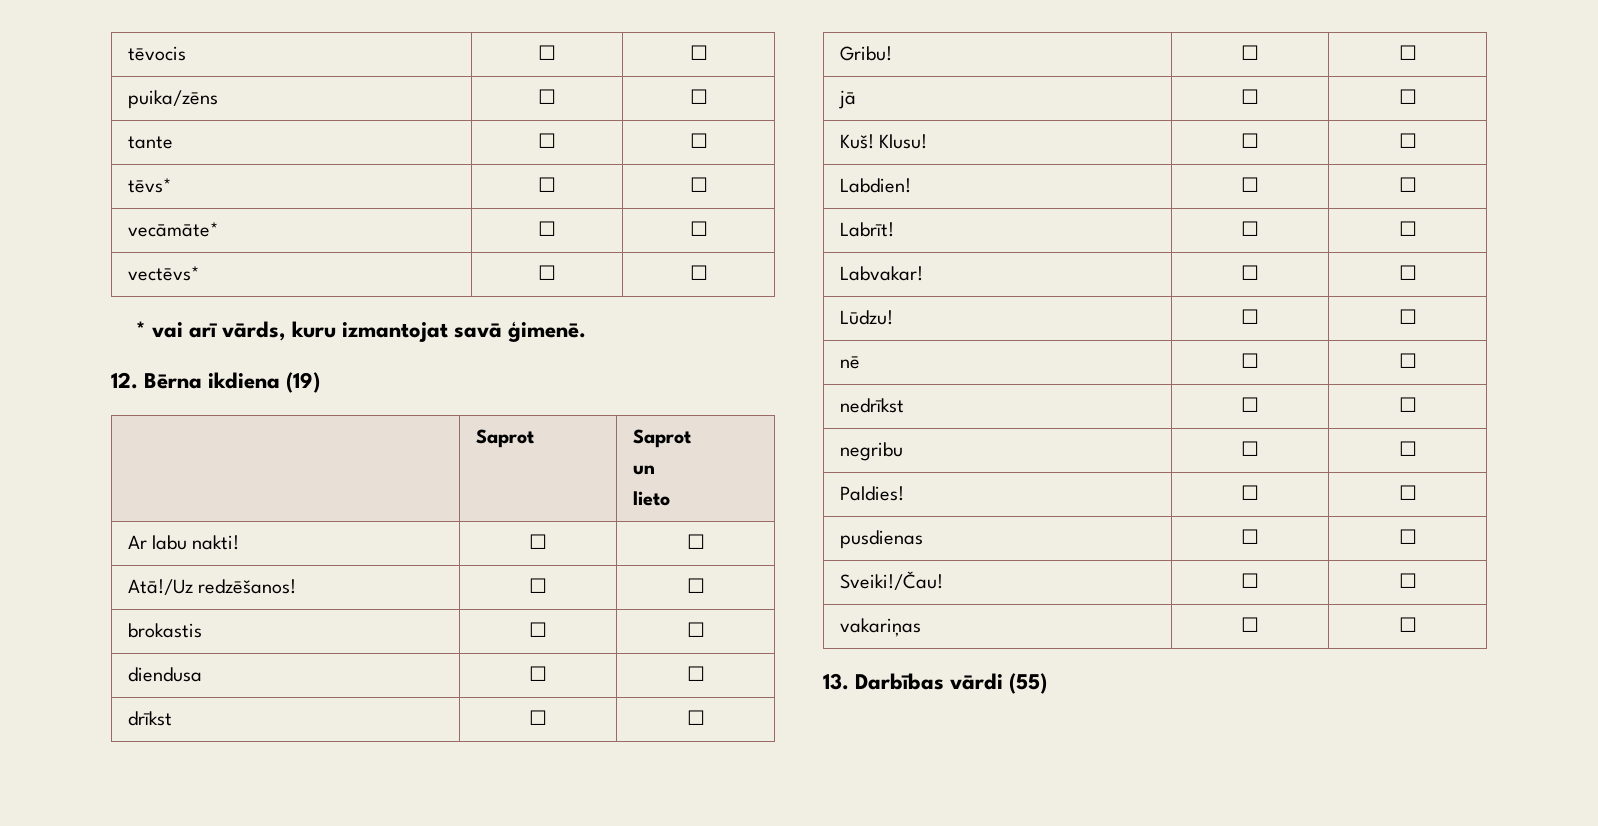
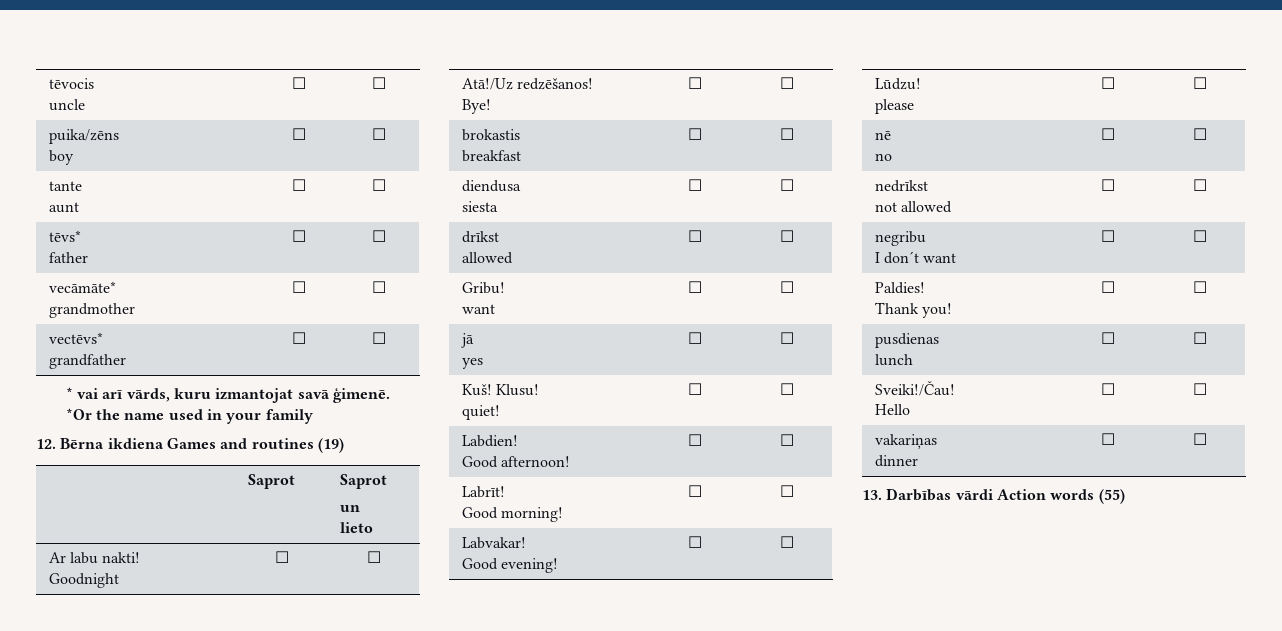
(186, 53) none -> [48,99,85,111] // uncle
(218, 99) none -> [48,150,74,165] // boy
(173, 142) none -> [48,202,79,213] // aunt
(171, 185) none -> [48,252,88,263] // father
(218, 229) none -> [48,303,135,318] // grandmother
(199, 273) none -> [48,354,126,369] // grandfather
(586, 331) none -> [65,408,313,424] *Or the name used in your family
(281, 380) none -> [166,438,314,449] Games and routines
(240, 542) none -> [48,573,119,588] // Goodnight
(296, 586) none -> [461,99,491,114] // Bye!
(202, 630) none -> [461,150,521,162] // breakfast
(202, 674) none -> [461,201,498,212] // siesta
(172, 718) none -> [461,252,513,264] // allowed
(892, 53) none -> [461,304,495,314] // want
(856, 99) none -> [461,358,483,369] // yes
(927, 141) none -> [461,405,500,420] // quiet!
(911, 185) none -> [461,456,570,468] // Good afternoon!
(894, 229) none -> [461,507,563,522] // Good morning!
(923, 273) none -> [461,558,558,573] // Good evening!
(893, 317) none -> [874,99,914,114] // please
(860, 362) none -> [874,153,892,161] // no
(904, 405) none -> [874,201,952,213] // not allowed
(903, 451) none -> [874,251,957,264] // I don´t want
(904, 493) none -> [874,302,952,318] // Thank you!
(923, 539) none -> [874,354,913,366] // lunch
(943, 580) none -> [874,404,910,415] // Hello
(921, 627) none -> [874,455,918,467] // dinner
(1004, 681) none -> [996,489,1095,500] Action words

